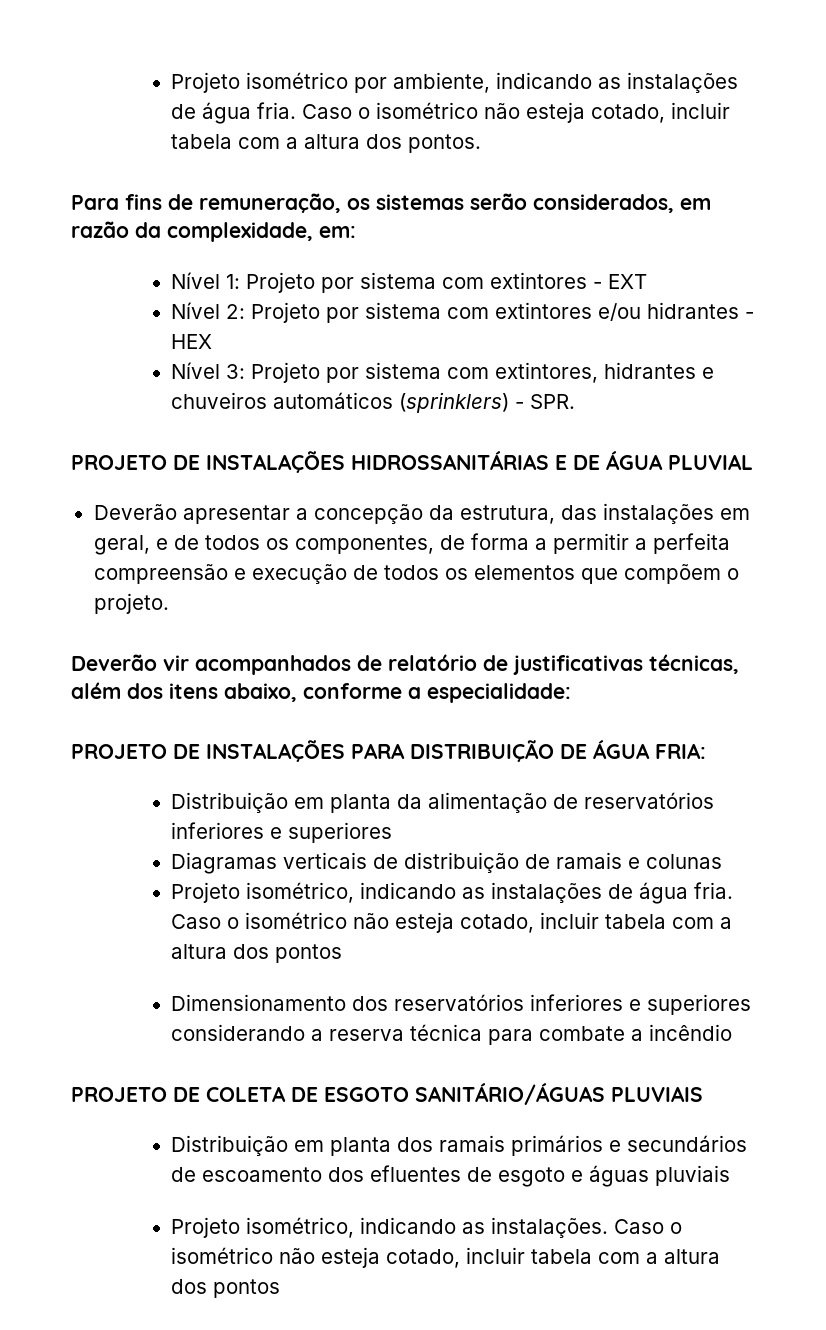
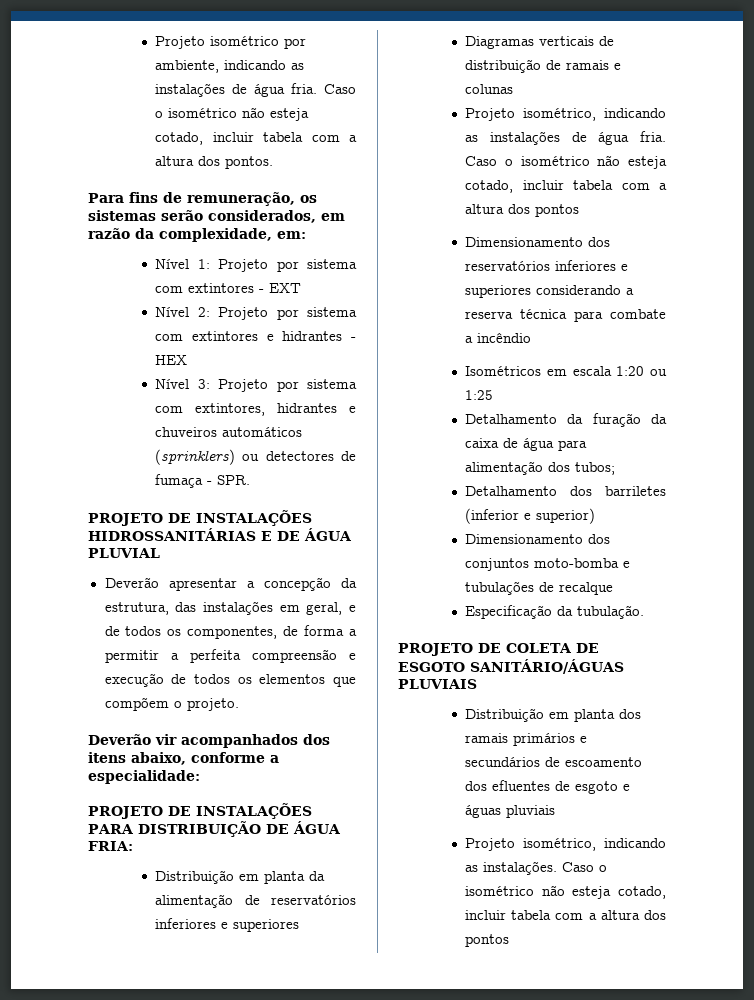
[598,303,642,321] e/ou -> [266,334,274,341] e
(510, 402) none -> [242,451,356,461] [155,474,204,488] ou detectores de fumaça
[357,654,739,675] [71,682,121,699] de relatório de justificativas técnicas, além -> (298, 741) none
(733, 1032) none -> [465,366,667,376] [465,390,494,400] [465,413,667,427] [465,438,588,451] [465,461,616,475] [465,486,666,496] [465,508,596,524] [465,534,611,544] [465,558,631,571] [465,581,614,595] [465,605,645,619] // Isométricos em escala 1:20 ou 1:25 // Detalhamento da furação da caixa de água para alimentação dos tubos; // Detalhamento dos barriletes (inferior e superior) // Dimensionamento dos conjuntos moto-bomba e tubulações de recalque // Especificação da tubulação.

